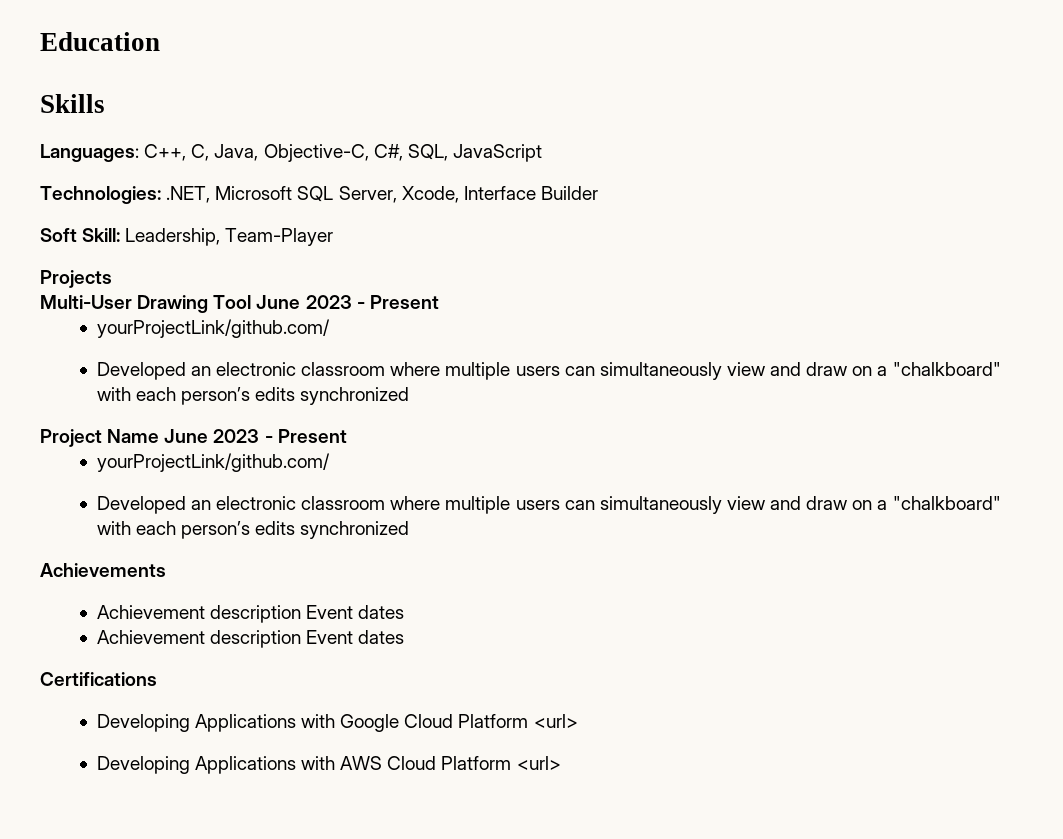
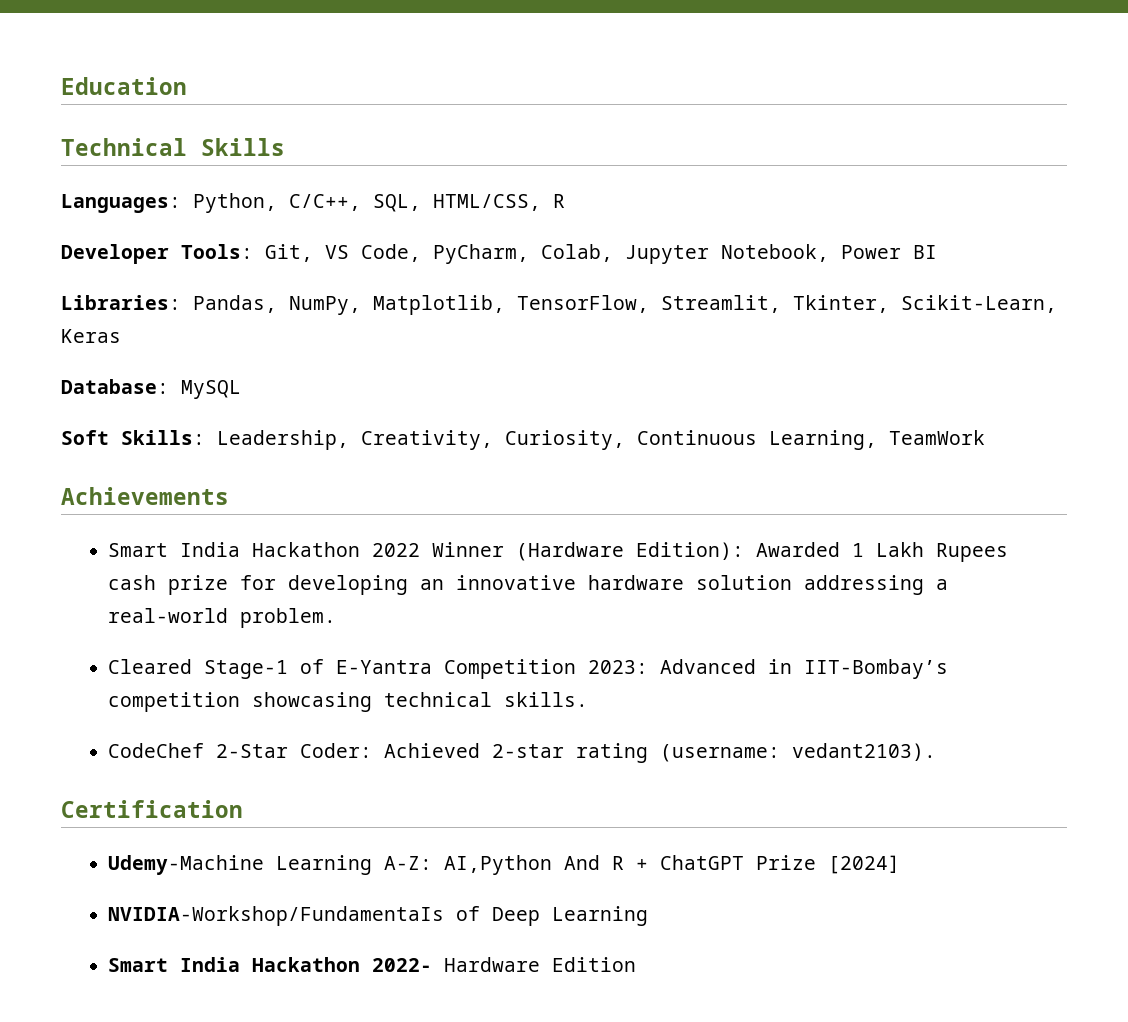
(160, 41) none -> [61,138,187,156] Technical
[144,144,542,162] [40,186,598,204] [40,228,334,246] [40,270,112,288] [40,295,439,313] [96,319,330,338] [96,362,1001,380] [96,387,410,405] [40,429,347,447] [96,453,330,472] [96,496,1001,514] [96,521,410,539] [40,563,166,577] [96,605,405,623] [96,630,405,648] [40,672,157,686] [96,714,578,732] [96,756,561,774] C++, C, Java, Objective-C, C#, SQL, JavaScript // Technologies: .NET, Microsoft SQL Server, Xcode, Interface Builder // Soft Skill: Leadership, Team-Player // Projects // Multi-User Drawing Tool June 2023 - Present // yourProjectLink/github.com/ // Developed an electronic classroom where multiple users can simultaneously view and draw on a "chalkboard" with each person’s edits synchronized // Project Name June 2023 - Present // yourProjectLink/github.com/ // Developed an electronic classroom where multiple users can simultaneously view and draw on a "chalkboard" with each person’s edits synchronized // Achievements // Achievement description Event dates // Achievement description Event dates // Certifications // Developing Applications with Google Cloud Platform <url> // Developing Applications with AWS Cloud Platform <url> -> [193,193,565,213] [61,244,937,264] [61,295,1057,315] [61,329,121,343] [61,379,241,399] [61,430,985,450] [61,487,229,505] [107,542,1008,562] [107,575,948,595] [107,608,336,628] [107,659,948,679] [107,692,588,712] [107,743,936,763] [61,800,243,818] [107,855,900,875] [107,906,648,926] [107,957,636,972] Python, C/C++, SQL, HTML/CSS, R // Developer Tools: Git, VS Code, PyCharm, Colab, Jupyter Notebook, Power BI // Libraries: Pandas, NumPy, Matplotlib, TensorFlow, Streamlit, Tkinter, Scikit-Learn, Keras // Database: MySQL // Soft Skills: Leadership, Creativity, Curiosity, Continuous Learning, TeamWork // Achievements // Smart India Hackathon 2022 Winner (Hardware Edition): Awarded 1 Lakh Rupees cash prize for developing an innovative hardware solution addressing a real-world problem. // Cleared Stage-1 of E-Yantra Competition 2023: Advanced in IIT-Bombay’s competition showcasing technical skills. // CodeChef 2-Star Coder: Achieved 2-star rating (username: vedant2103). // Certification // Udemy-Machine Learning A-Z: AI,Python And R + ChatGPT Prize [2024] // NVIDIA-Workshop/FundamentaIs of Deep Learning // Smart India Hackathon 2022- Hardware Edition

